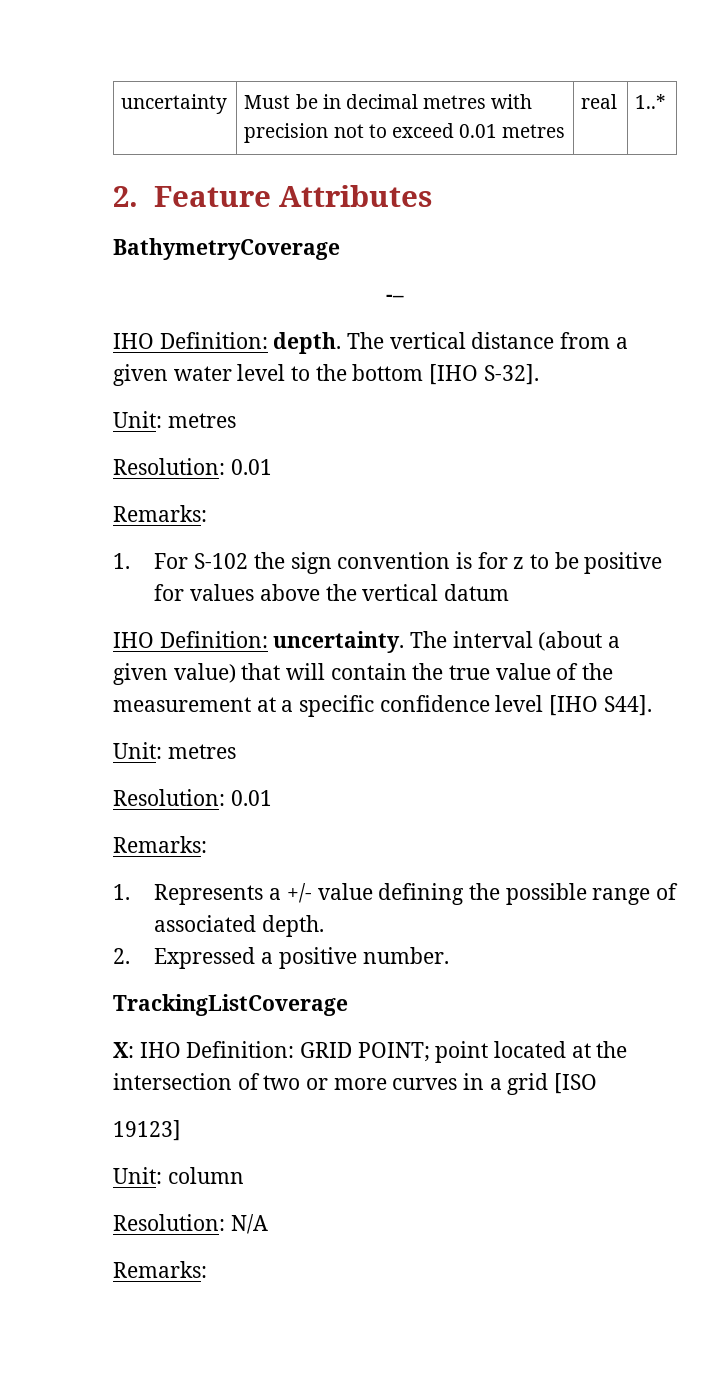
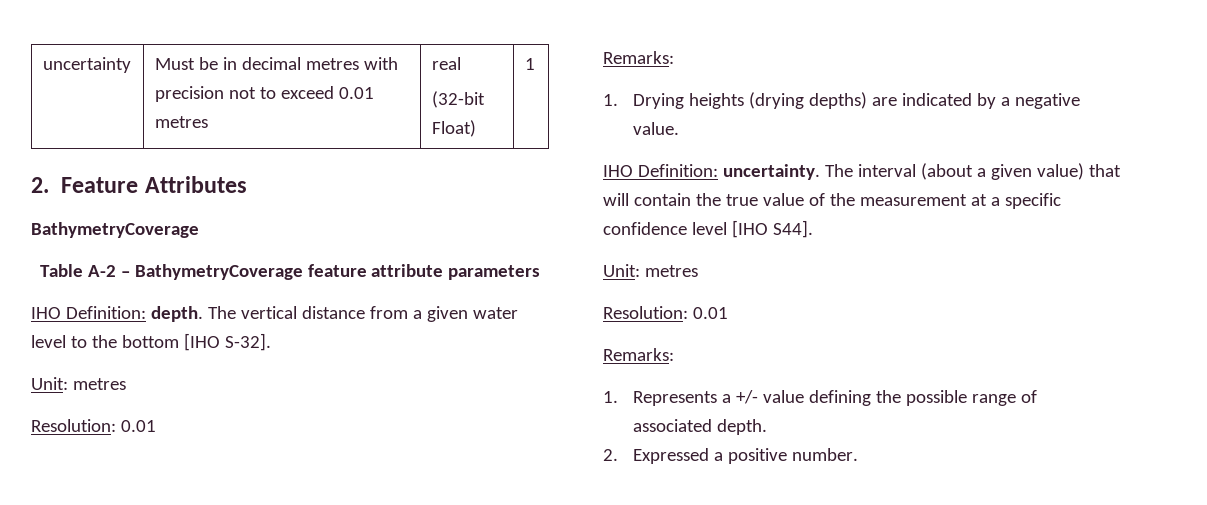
[635,94,667,109] | 1..* -> [431,91,485,108] [431,120,476,137] [524,58,535,70] // (32-bit Float) | 1
[386,294,404,302] -– -> [39,264,541,280] Table A-2 – BathymetryCoverage feature attribute parameters
[154,552,663,574] [154,584,509,601] For S-102 the sign convention is for z to be positive for values above the vertical datum -> [633,92,1081,109] [633,122,680,135] Drying heights (drying depths) are indicated by a negative value.
[113,994,348,1016] [113,1041,628,1063] [113,1073,598,1095] [113,1120,181,1141] [113,1167,244,1184] [113,1214,268,1234] [113,1261,207,1278] // TrackingListCoverage // X: IHO Definition: GRID POINT; point located at the intersection of two or more curves in a grid [ISO // 19123] // Unit: column // Resolution: N/A // Remarks: -> (859, 454) none

